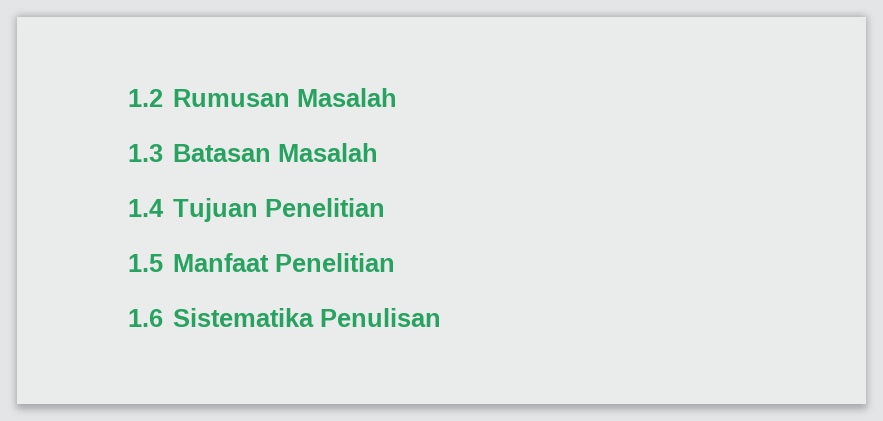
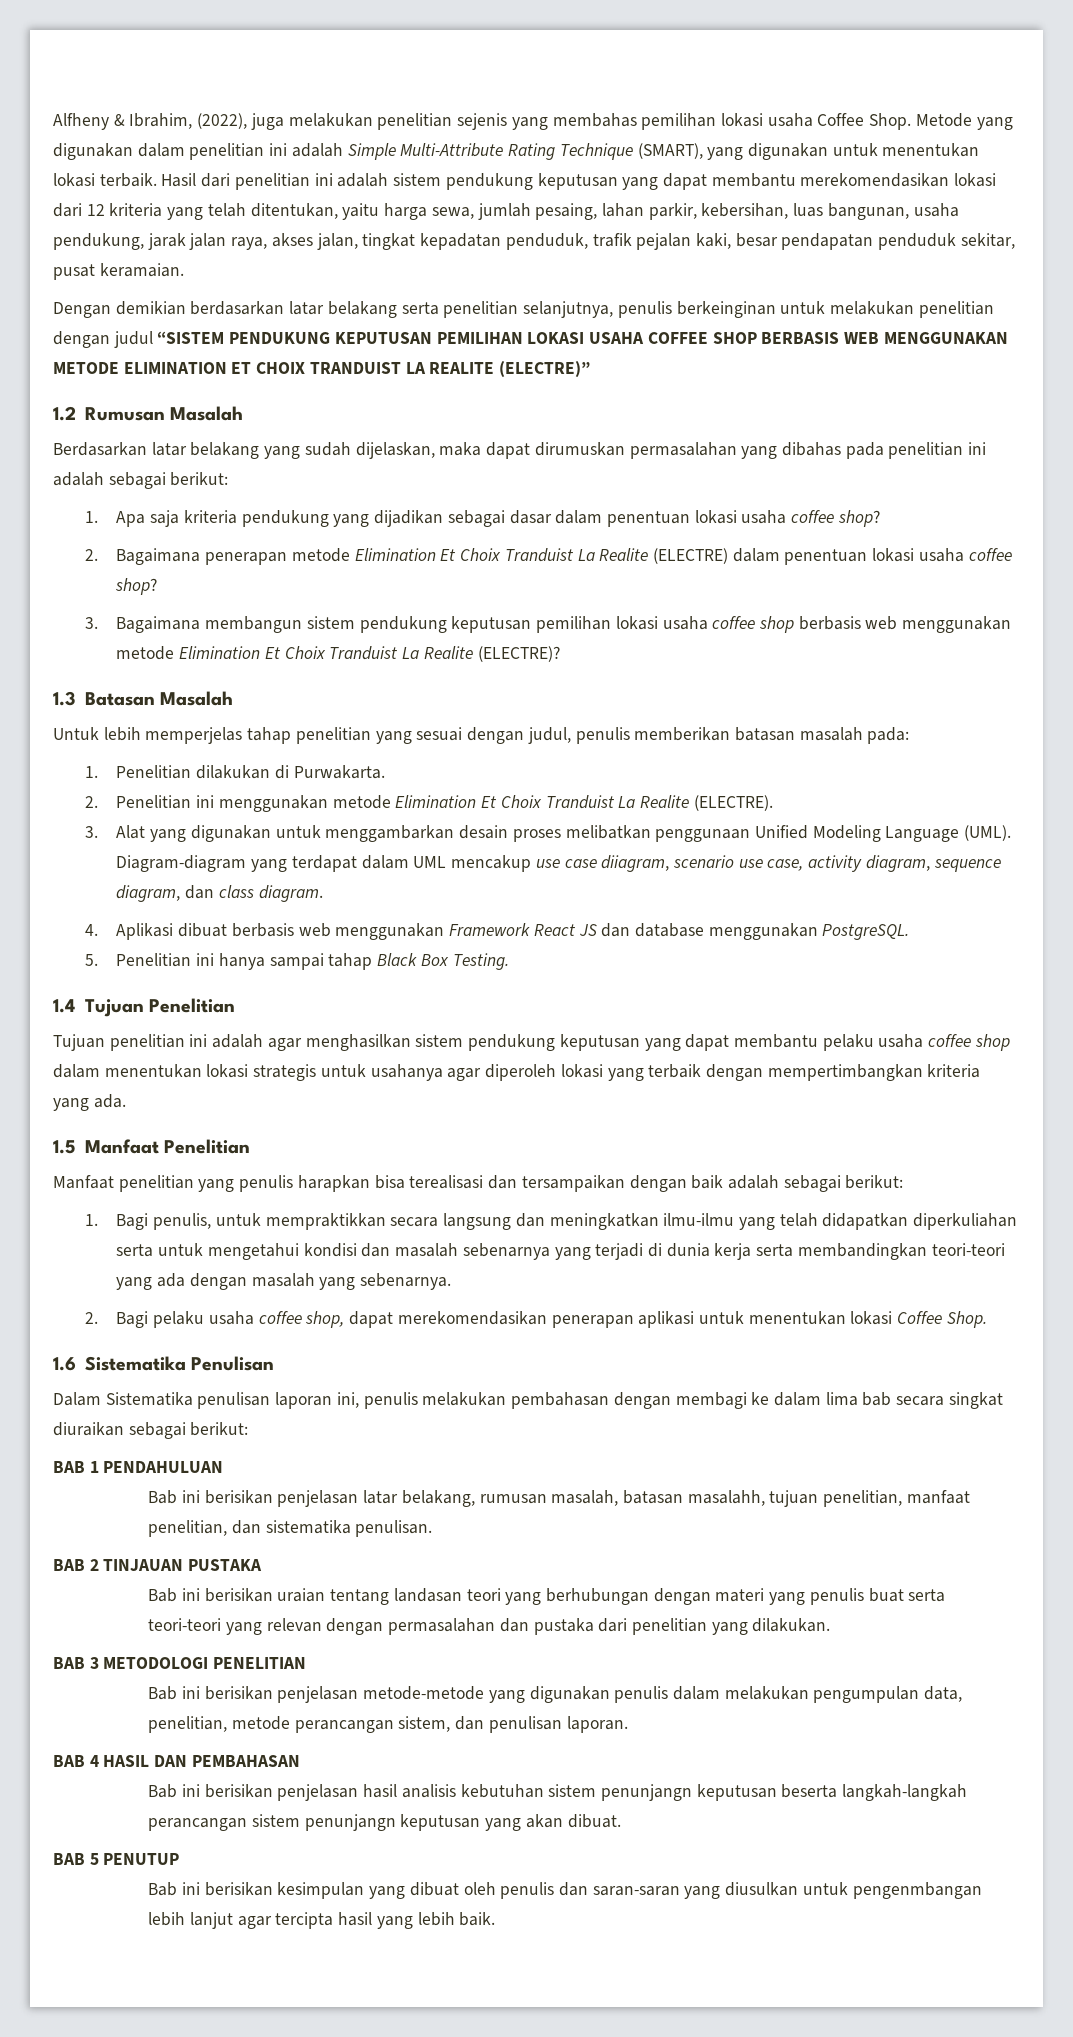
[128,88,398,107] [128,143,379,162] [128,198,386,222] [128,253,396,272] [128,308,442,327] 1.2 Rumusan Masalah // 1.3 Batasan Masalah // 1.4 Tujuan Penelitian // 1.5 Manfaat Penelitian // 1.6 Sistematika Penulisan -> [53,113,1013,130] [53,143,980,160] [53,173,997,190] [53,203,959,220] [53,233,1015,250] [53,263,184,280] [53,301,994,318] [53,331,1008,348] [53,361,591,377] [53,406,244,421] [53,442,987,459] [53,472,229,489] [84,510,880,527] [84,548,1012,565] [115,578,158,595] [84,616,1012,633] [116,646,560,662] [53,691,234,706] [53,727,910,744] [84,765,385,779] [84,795,773,812] [84,825,1012,842] [116,855,1001,872] [116,885,323,902] [84,923,910,940] [84,953,509,970] [53,998,236,1017] [53,1034,1010,1051] [53,1064,981,1081] [53,1094,126,1111] [53,1139,251,1154] [53,1175,904,1192] [84,1213,1018,1230] [116,1243,1005,1260] [116,1273,452,1290] [84,1311,987,1328] [53,1356,275,1371] [53,1392,1003,1409] [53,1422,249,1439] [53,1461,224,1473] [148,1490,970,1507] [148,1520,433,1537] [53,1559,263,1571] [148,1588,946,1605] [148,1618,831,1635] [53,1657,307,1669] [148,1686,963,1703] [148,1716,628,1733] [53,1755,300,1767] [148,1784,968,1801] [148,1814,621,1831] [53,1853,180,1865] [148,1882,982,1899] [148,1912,496,1929] Alfheny & Ibrahim, (2022), juga melakukan penelitian sejenis yang membahas pemilihan lokasi usaha Coffee Shop. Metode yang digunakan dalam penelitian ini adalah Simple Multi-Attribute Rating Technique (SMART), yang digunakan untuk menentukan lokasi terbaik. Hasil dari penelitian ini adalah sistem pendukung keputusan yang dapat membantu merekomendasikan lokasi dari 12 kriteria yang telah ditentukan, yaitu harga sewa, jumlah pesaing, lahan parkir, kebersihan, luas bangunan, usaha pendukung, jarak jalan raya, akses jalan, tingkat kepadatan penduduk, trafik pejalan kaki, besar pendapatan penduduk sekitar, pusat keramaian. // Dengan demikian berdasarkan latar belakang serta penelitian selanjutnya, penulis berkeinginan untuk melakukan penelitian dengan judul “SISTEM PENDUKUNG KEPUTUSAN PEMILIHAN LOKASI USAHA COFFEE SHOP BERBASIS WEB MENGGUNAKAN METODE ELIMINATION ET CHOIX TRANDUIST LA REALITE (ELECTRE)” // 1.2 Rumusan Masalah // Berdasarkan latar belakang yang sudah dijelaskan, maka dapat dirumuskan permasalahan yang dibahas pada penelitian ini adalah sebagai berikut: // 1. Apa saja kriteria pendukung yang dijadikan sebagai dasar dalam penentuan lokasi usaha coffee shop? // 2. Bagaimana penerapan metode Elimination Et Choix Tranduist La Realite (ELECTRE) dalam penentuan lokasi usaha coffee shop? // 3. Bagaimana membangun sistem pendukung keputusan pemilihan lokasi usaha coffee shop berbasis web menggunakan metode Elimination Et Choix Tranduist La Realite (ELECTRE)? // 1.3 Batasan Masalah // Untuk lebih memperjelas tahap penelitian yang sesuai dengan judul, penulis memberikan batasan masalah pada: // 1. Penelitian dilakukan di Purwakarta. // 2. Penelitian ini menggunakan metode Elimination Et Choix Tranduist La Realite (ELECTRE). // 3. Alat yang digunakan untuk menggambarkan desain proses melibatkan penggunaan Unified Modeling Language (UML). Diagram-diagram yang terdapat dalam UML mencakup use case diiagram, scenario use case, activity diagram, sequence diagram, dan class diagram. // 4. Aplikasi dibuat berbasis web menggunakan Framework React JS dan database menggunakan PostgreSQL. // 5. Penelitian ini hanya sampai tahap Black Box Testing. // 1.4 Tujuan Penelitian // Tujuan penelitian ini adalah agar menghasilkan sistem pendukung keputusan yang dapat membantu pelaku usaha coffee shop dalam menentukan lokasi strategis untuk usahanya agar diperoleh lokasi yang terbaik dengan mempertimbangkan kriteria yang ada. // 1.5 Manfaat Penelitian // Manfaat penelitian yang penulis harapkan bisa terealisasi dan tersampaikan dengan baik adalah sebagai berikut: // 1. Bagi penulis, untuk mempraktikkan secara langsung dan meningkatkan ilmu-ilmu yang telah didapatkan diperkuliahan serta untuk mengetahui kondisi dan masalah sebenarnya yang terjadi di dunia kerja serta membandingkan teori-teori yang ada dengan masalah yang sebenarnya. // 2. Bagi pelaku usaha coffee shop, dapat merekomendasikan penerapan aplikasi untuk menentukan lokasi Coffee Shop. // 1.6 Sistematika Penulisan // Dalam Sistematika penulisan laporan ini, penulis melakukan pembahasan dengan membagi ke dalam lima bab secara singkat diuraikan sebagai berikut: // BAB 1 PENDAHULUAN // Bab ini berisikan penjelasan latar belakang, rumusan masalah, batasan masalahh, tujuan penelitian, manfaat penelitian, dan sistematika penulisan. // BAB 2 TINJAUAN PUSTAKA // Bab ini berisikan uraian tentang landasan teori yang berhubungan dengan materi yang penulis buat serta teori-teori yang relevan dengan permasalahan dan pustaka dari penelitian yang dilakukan. // BAB 3 METODOLOGI PENELITIAN // Bab ini berisikan penjelasan metode-metode yang digunakan penulis dalam melakukan pengumpulan data, penelitian, metode perancangan sistem, dan penulisan laporan. // BAB 4 HASIL DAN PEMBAHASAN // Bab ini berisikan penjelasan hasil analisis kebutuhan sistem penunjangn keputusan beserta langkah-langkah perancangan sistem penunjangn keputusan yang akan dibuat. // BAB 5 PENUTUP // Bab ini berisikan kesimpulan yang dibuat oleh penulis dan saran-saran yang diusulkan untuk pengenmbangan lebih lanjut agar tercipta hasil yang lebih baik.

